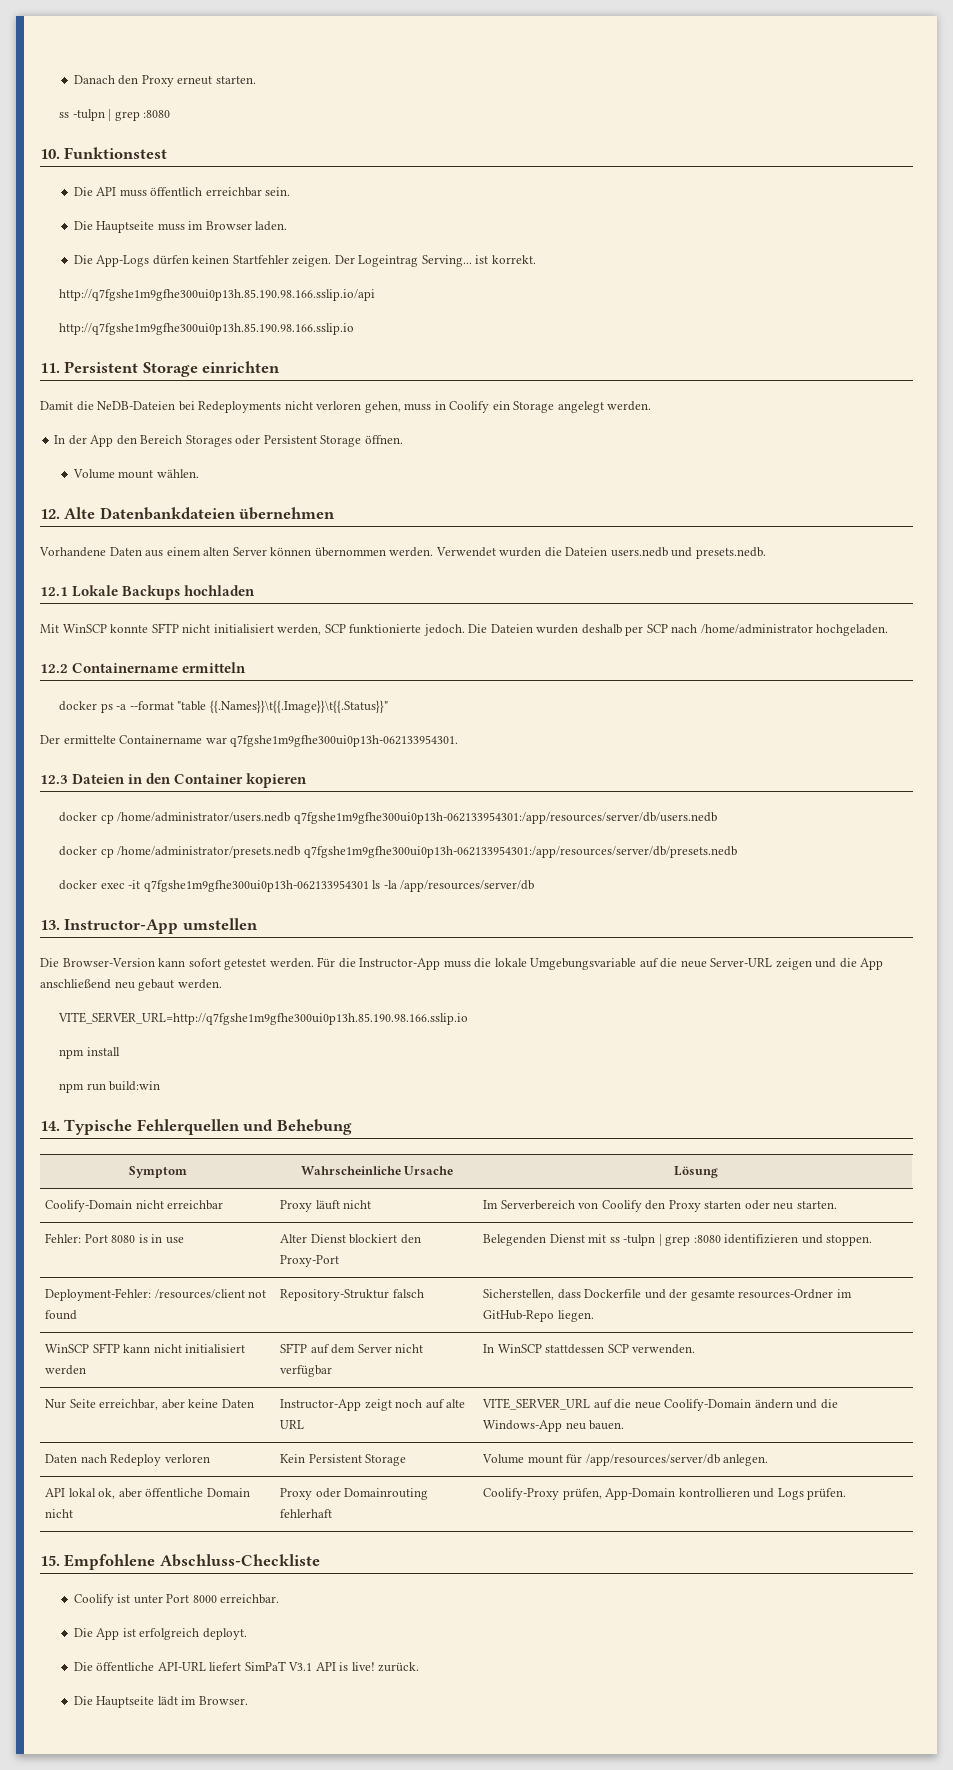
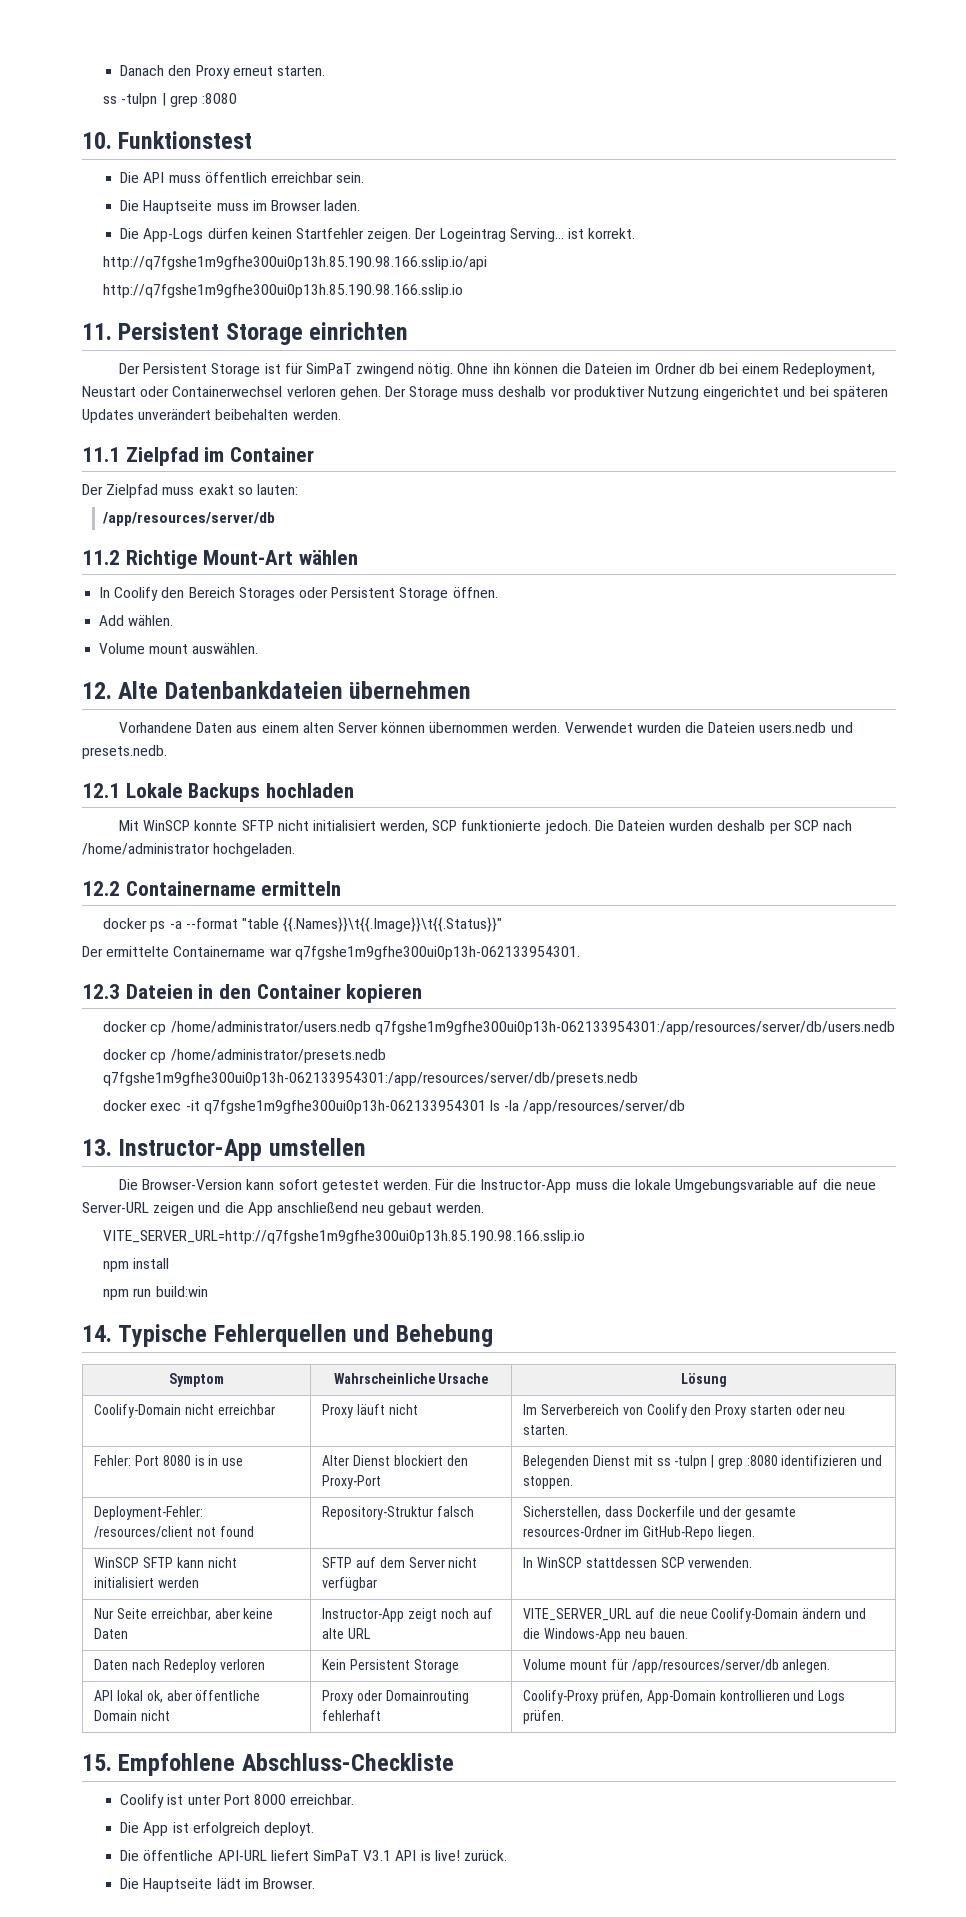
[40,401,652,413] [54,435,114,447] Damit die NeDB-Dateien bei Redeployments nicht verloren gehen, muss in Coolify ein Storage angelegt werden. // In der App -> [118,363,876,377] [82,386,888,400] [82,409,341,423] [82,447,315,466] [82,484,298,498] [103,512,276,526] [82,550,359,569] [99,587,159,601] Der Persistent Storage ist für SimPaT zwingend nötig. Ohne ihn können die Dateien im Ordner db bei einem Redeployment, Neustart oder Containerwechsel verloren gehen. Der Storage muss deshalb vor produktiver Nutzung eingerichtet und bei späteren Updates unverändert beibehalten werden. // 11.1 Zielpfad im Container // Der Zielpfad muss exakt so lauten: // /app/resources/server/db // 11.2 Richtige Mount-Art wählen // In Coolify
[72,469,199,479] // Volume mount wählen. -> [99,615,174,626] [99,643,259,654] // Add wählen. // Volume mount auswählen.

